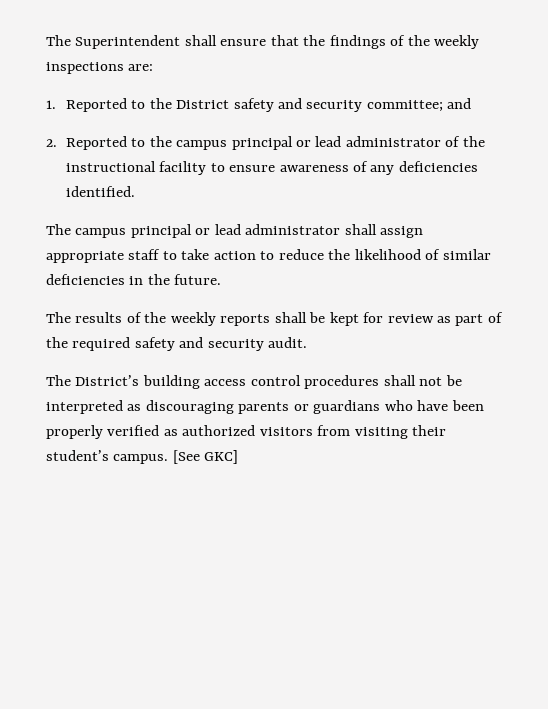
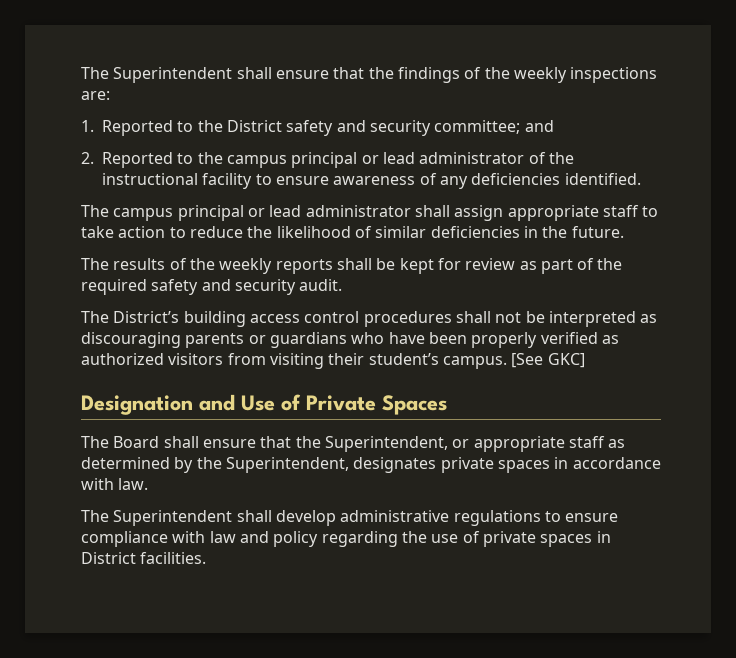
(239, 457) none -> [81,394,447,415] [81,436,626,452] [81,457,661,473] [81,478,149,490] [81,510,619,526] [81,531,611,547] [81,552,207,564] // Designation and Use of Private Spaces // The Board shall ensure that the Superintendent, or appropriate staff as determined by the Superintendent, designates private spaces in accordance with law. // The Superintendent shall develop administrative regulations to ensure compliance with law and policy regarding the use of private spaces in District facilities.

